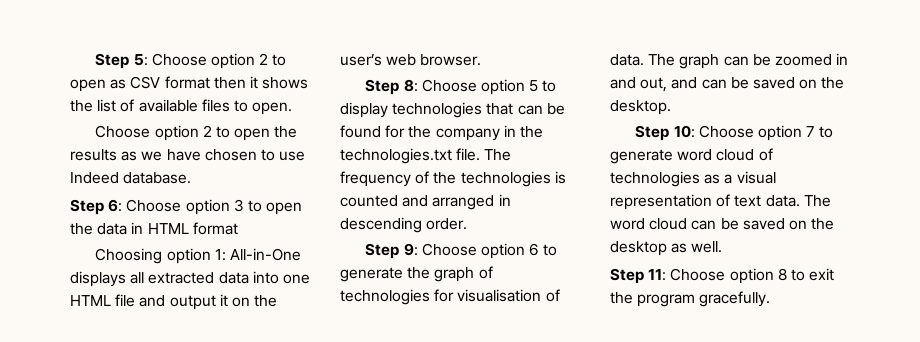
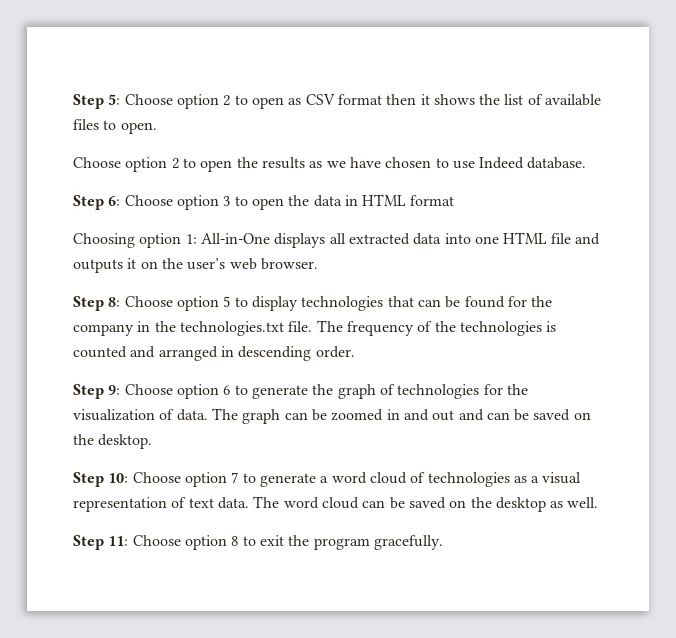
[169,295,216,310] output -> [73,259,123,273] outputs
[457,289,542,302] visualisation -> [506,384,528,395] [73,409,155,421] the visualization
[640,77,668,92] out, -> [432,410,455,421] out
(673, 156) none -> [320,476,329,483] a

